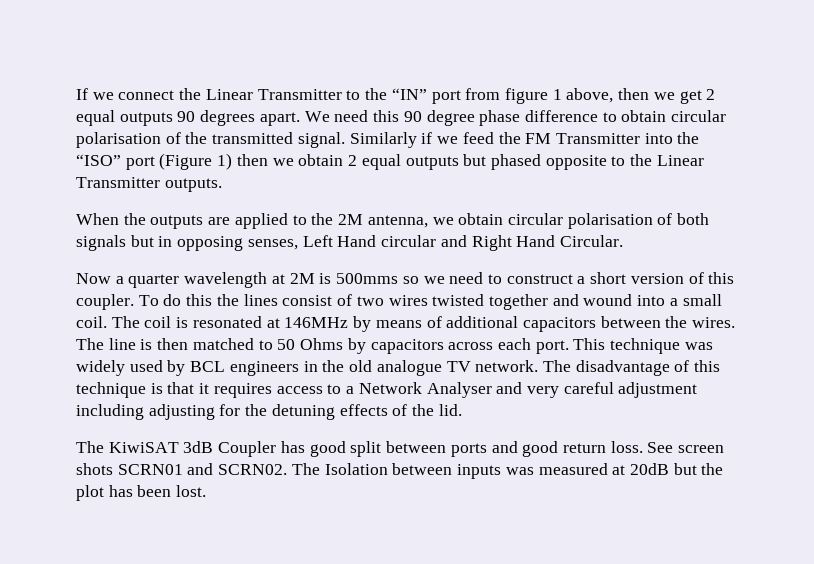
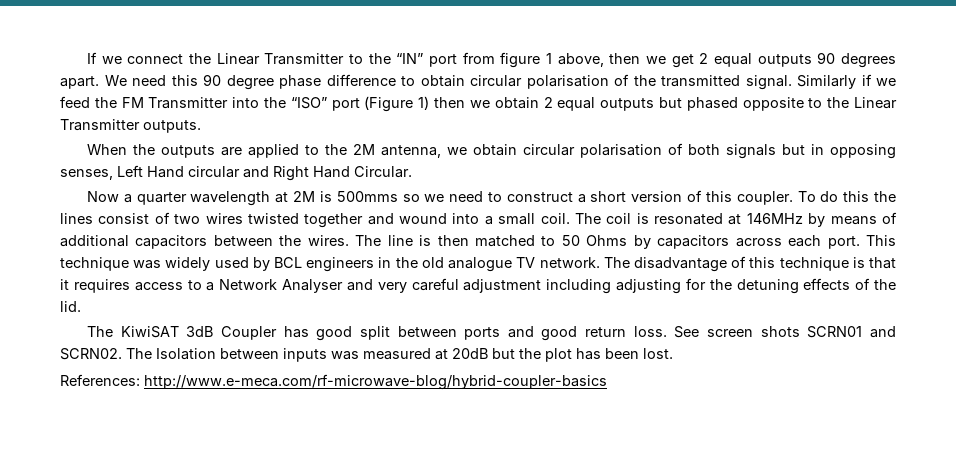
(207, 491) none -> [60,374,607,390] // References: http://www.e-meca.com/rf-microwave-blog/hybrid-coupler-basics

